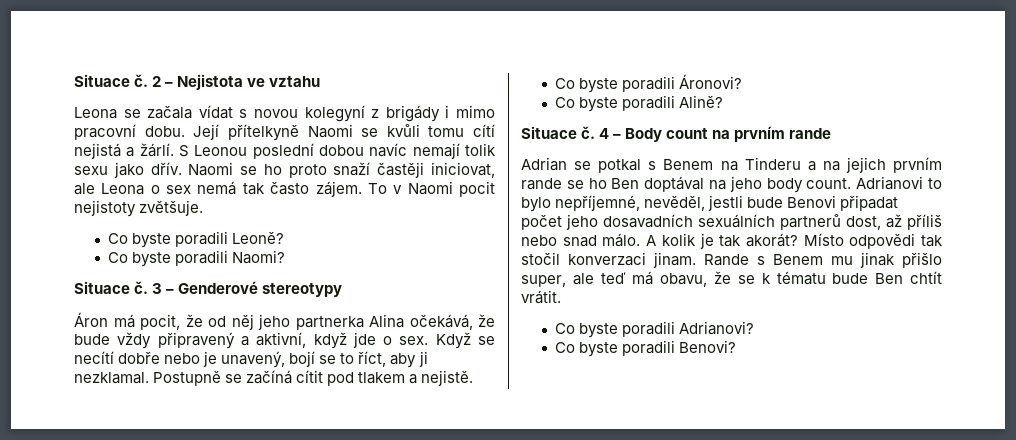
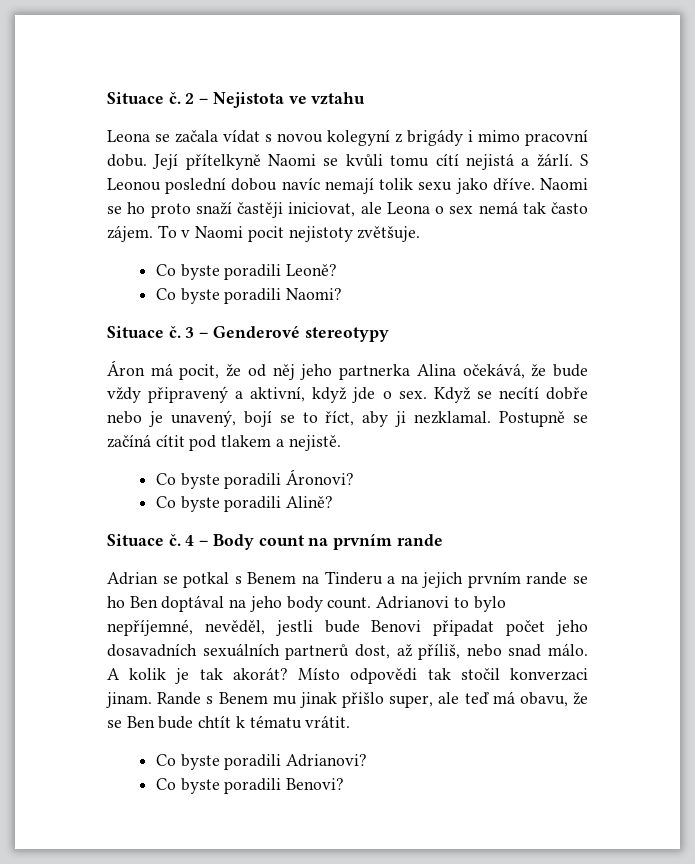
[150,162,182,175] dřív. -> [492,177,535,191] dříve.
[907,214,942,230] příliš -> [418,643,461,660] příliš,
[761,271,942,285] k tématu bude Ben chtít -> [126,715,302,729] Ben bude chtít k tématu

